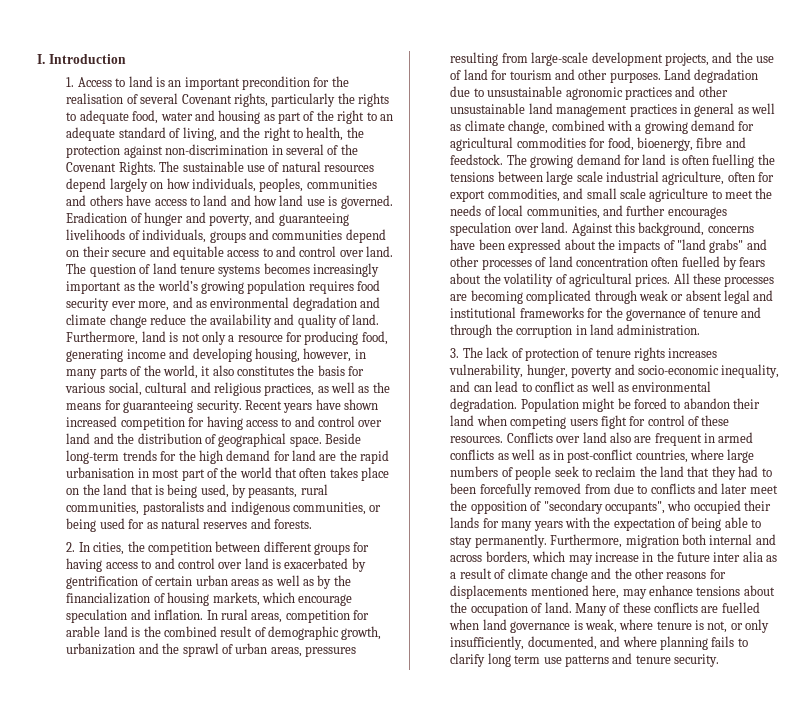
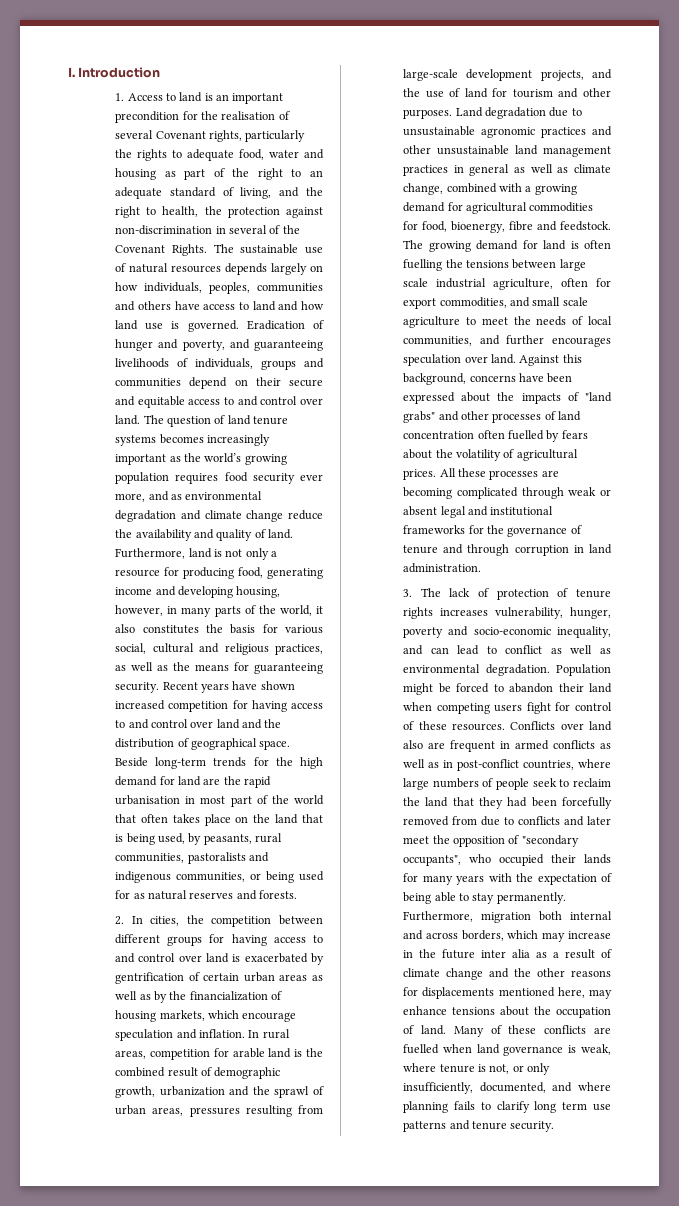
[66,178,107,192] depend -> [225,263,268,275] depends
[495,324,513,335] the -> (510, 550) none
[761,468,772,477] to -> (528, 802) none

